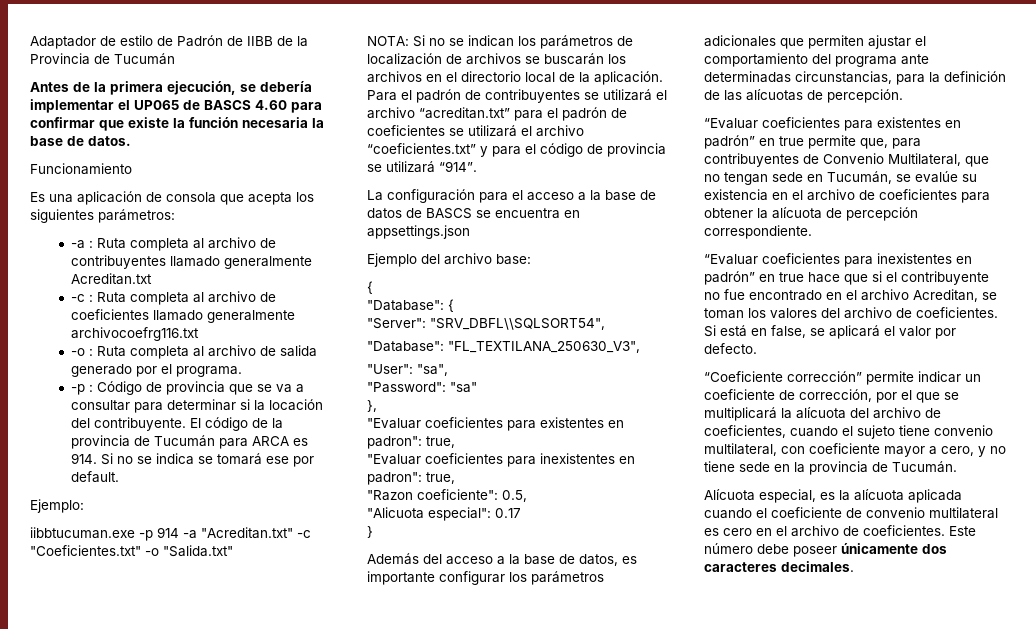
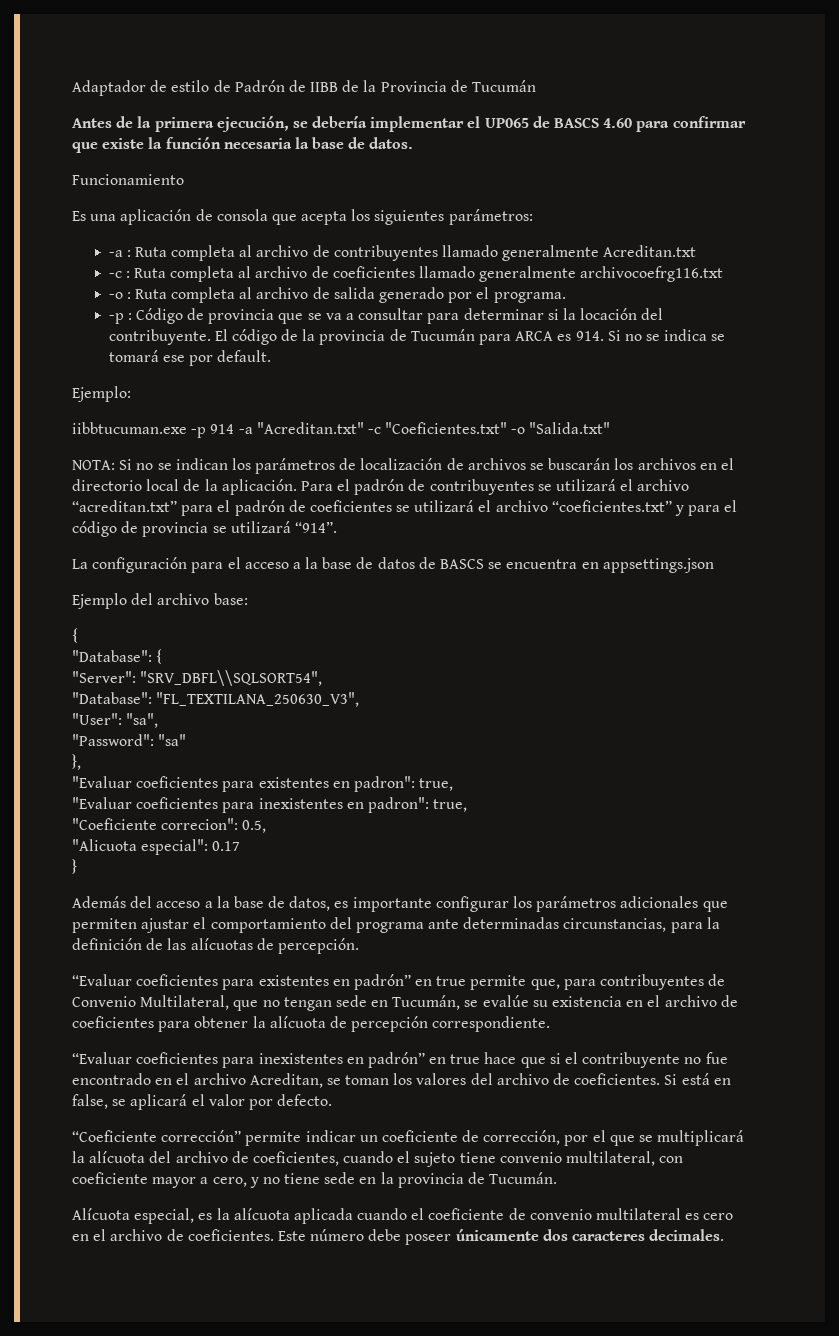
[367,489,498,501] "Razon coeficiente": -> [72,818,239,830] "Coeficiente correcion":

